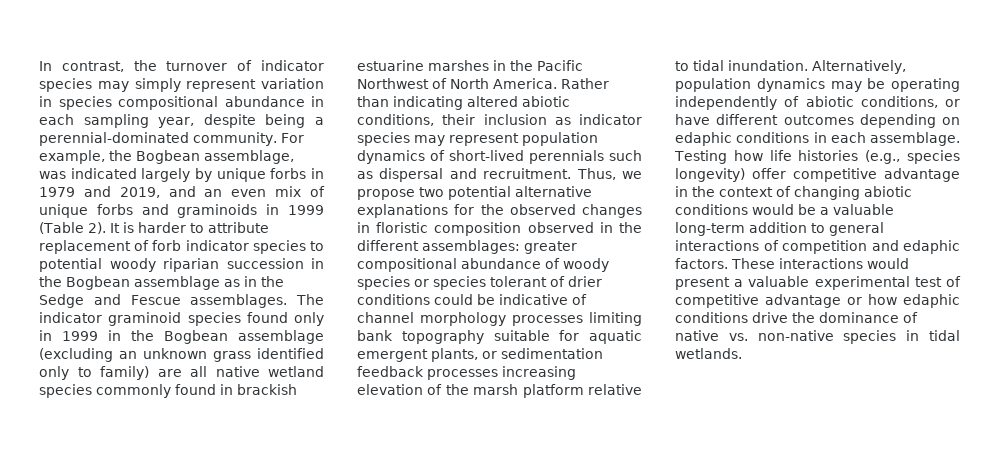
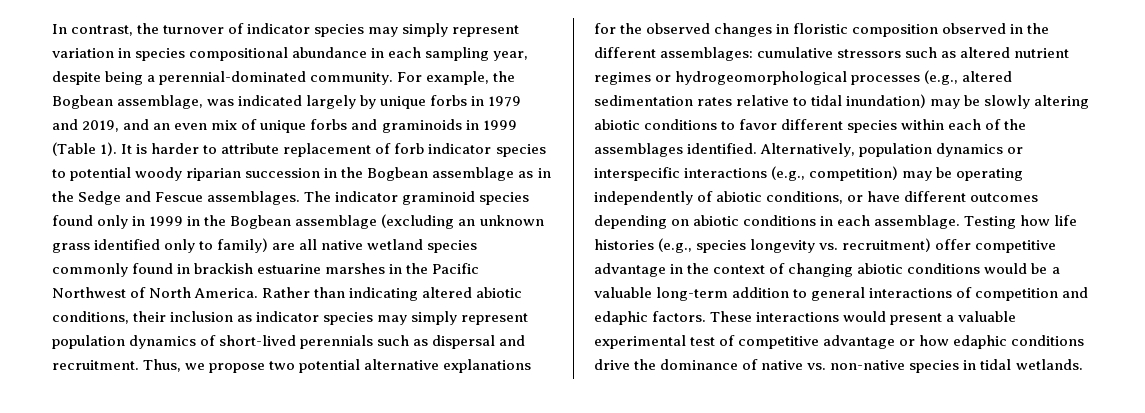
[87,222,106,234] 2). -> [100,142,118,156] 1).
(445, 140) none -> [411,311,458,325] simply
[524,241,577,254] [357,258,609,272] [357,276,602,290] [357,294,587,305] [357,312,642,326] [357,330,642,344] [357,348,603,362] [357,366,576,380] [357,384,642,398] [675,60,906,74] [675,78,825,92] greater compositional abundance of woody species or species tolerant of drier conditions could be indicative of channel morphology processes limiting bank topography suitable for aquatic emergent plants, or sedimentation feedback processes increasing elevation of the marsh platform relative to tidal inundation. Alternatively, population dynamics -> [757,47,1070,58] [594,70,1013,85] [594,94,1090,109] [594,119,1027,133] [594,143,1024,157] [594,166,899,181] cumulative stressors such as altered nutrient regimes or hydrogeomorphological processes (e.g., altered sedimentation rates relative to tidal inundation) may be slowly altering abiotic conditions to favor different species within each of the assemblages identified. Alternatively, population dynamics or interspecific interactions (e.g., competition)
[675,132,732,146] edaphic -> [693,215,740,226] abiotic
[675,168,745,182] longevity) -> [750,238,932,253] longevity vs. recruitment)

